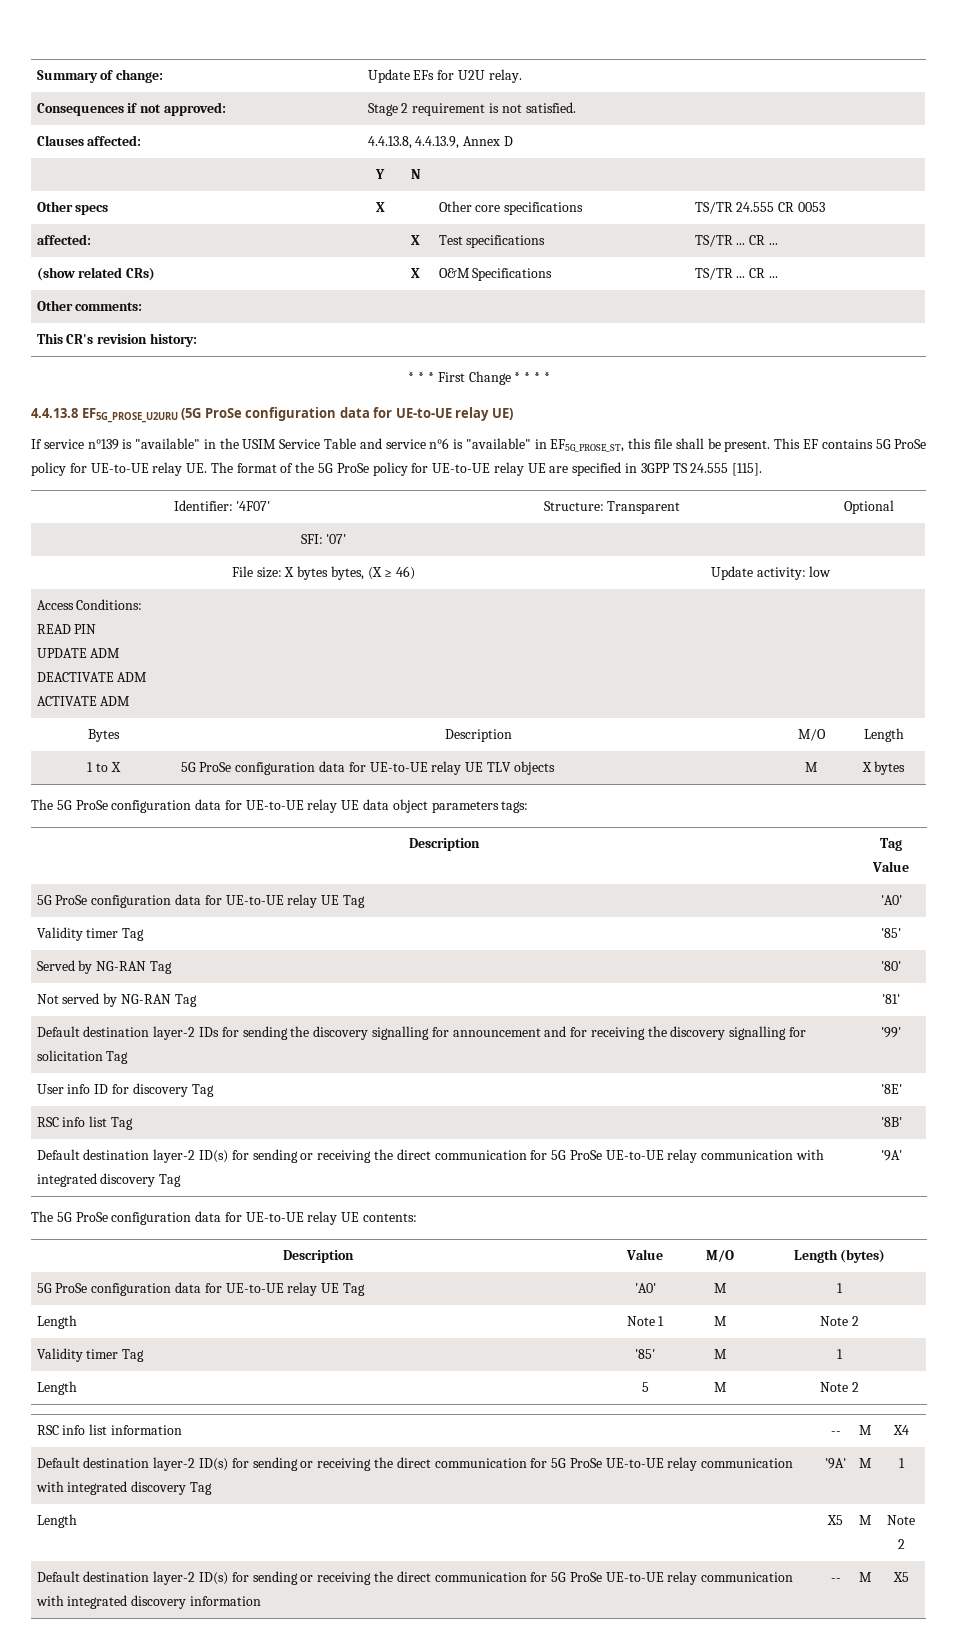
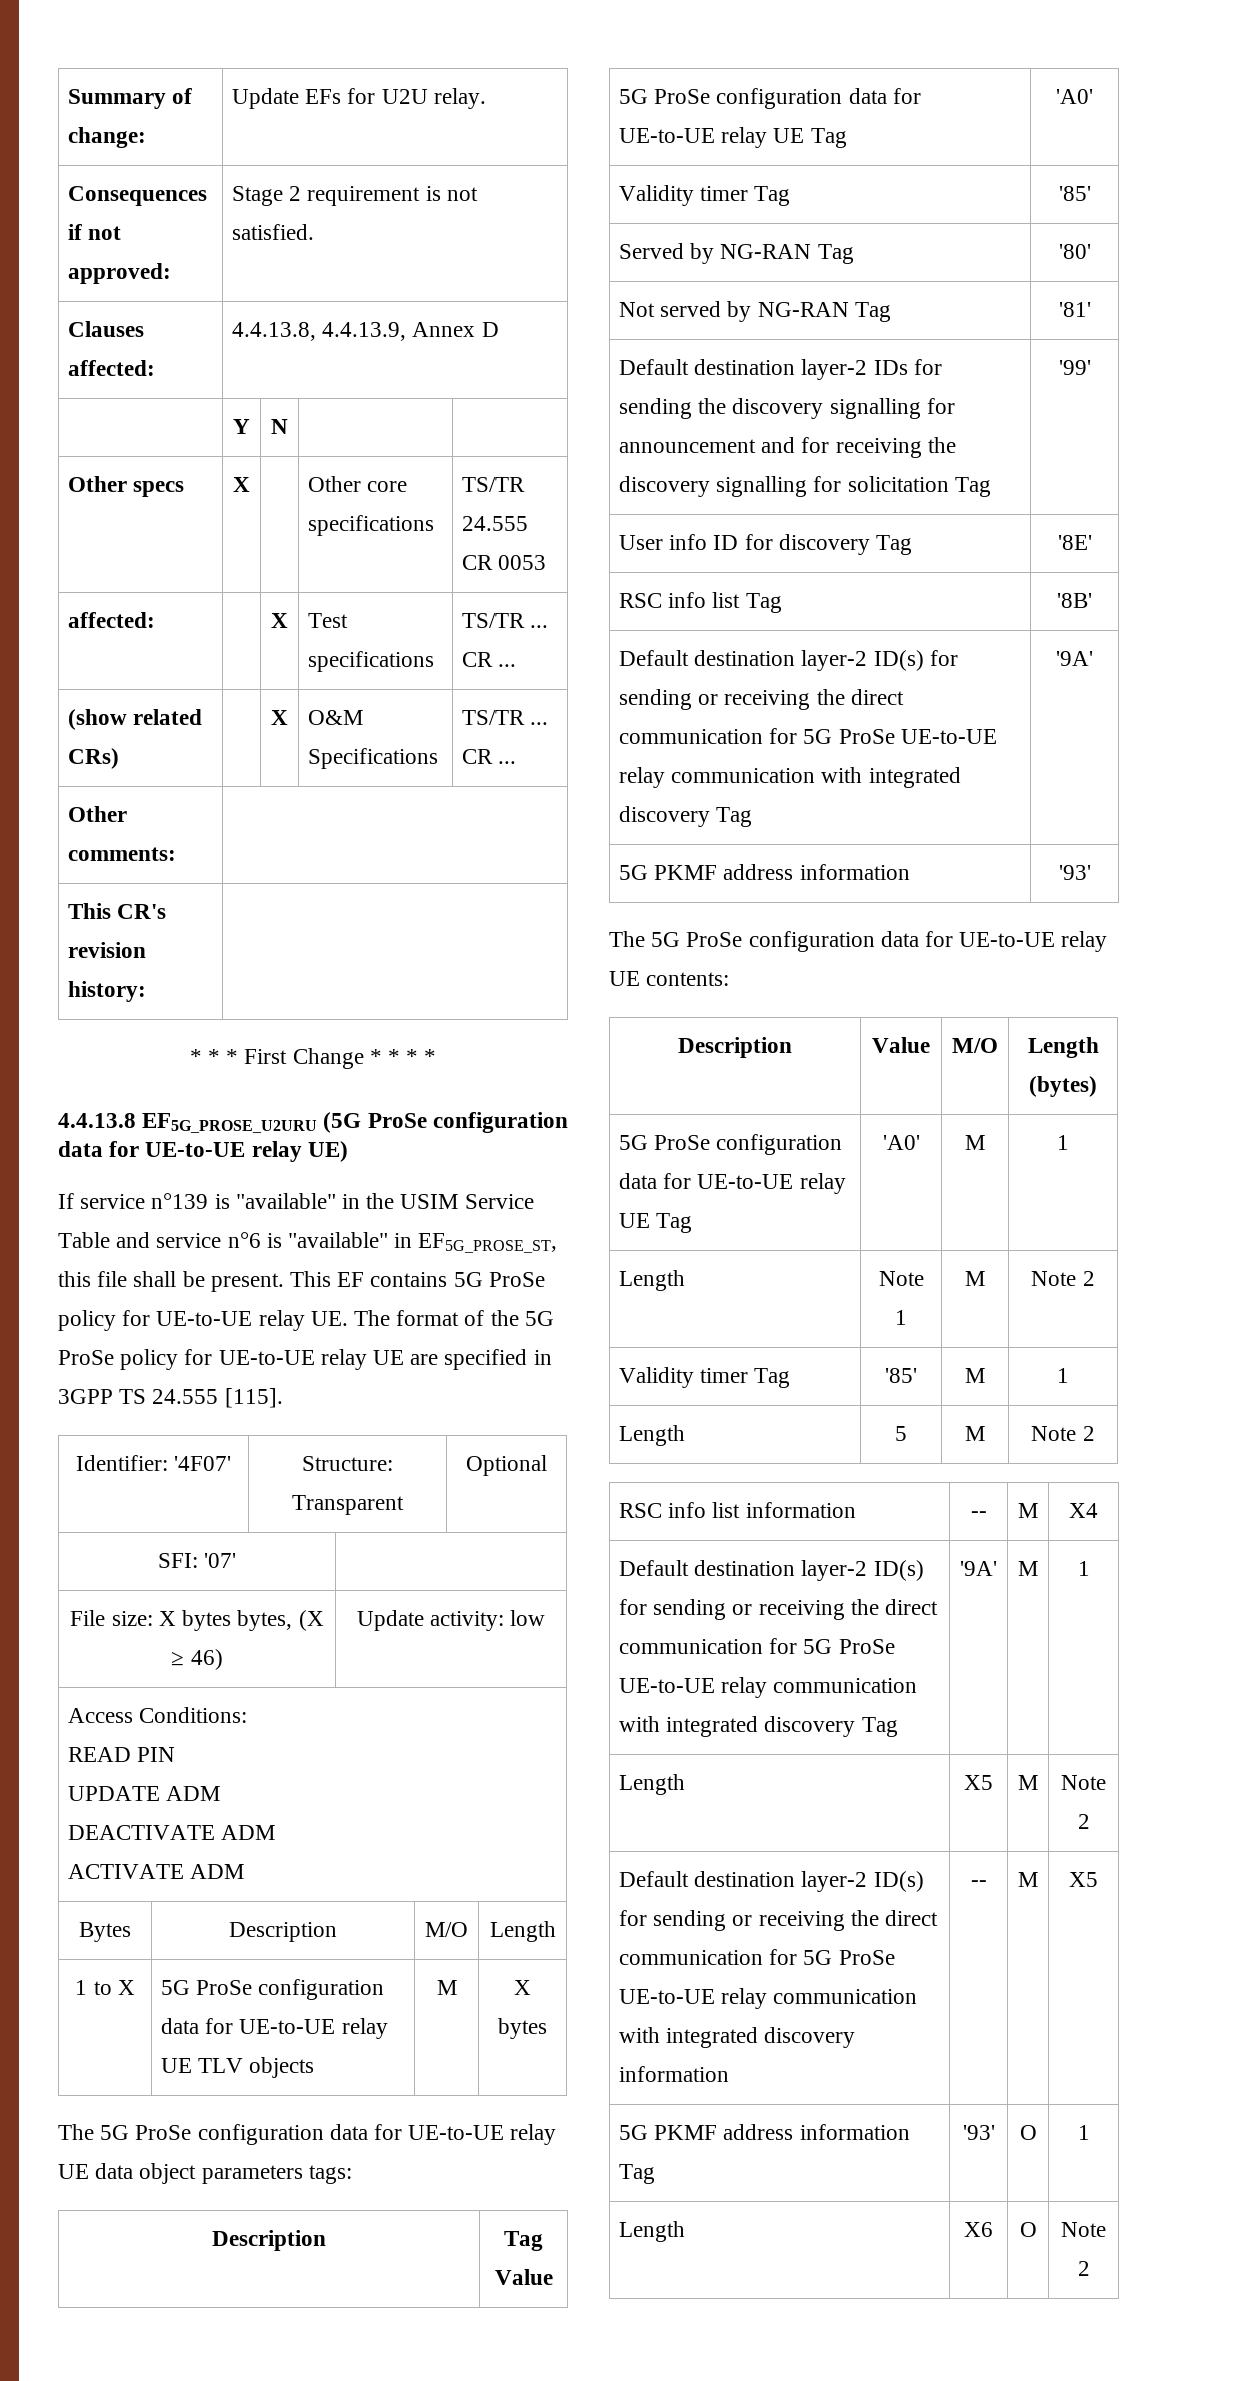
(902, 1155) none -> [619,864,910,880] [1058,865,1091,880] // 5G PKMF address information | '93'
(909, 1577) none -> [619,2124,910,2140] [619,2164,656,2184] [962,2125,995,2140] [1019,2125,1037,2140] [1077,2125,1090,2140] [619,2221,686,2242] [964,2222,993,2237] [1019,2222,1037,2237] [1061,2222,1106,2237] [1077,2261,1090,2276] // 5G PKMF address information Tag | '93' | O | 1 // Length | X6 | O | Note 2

